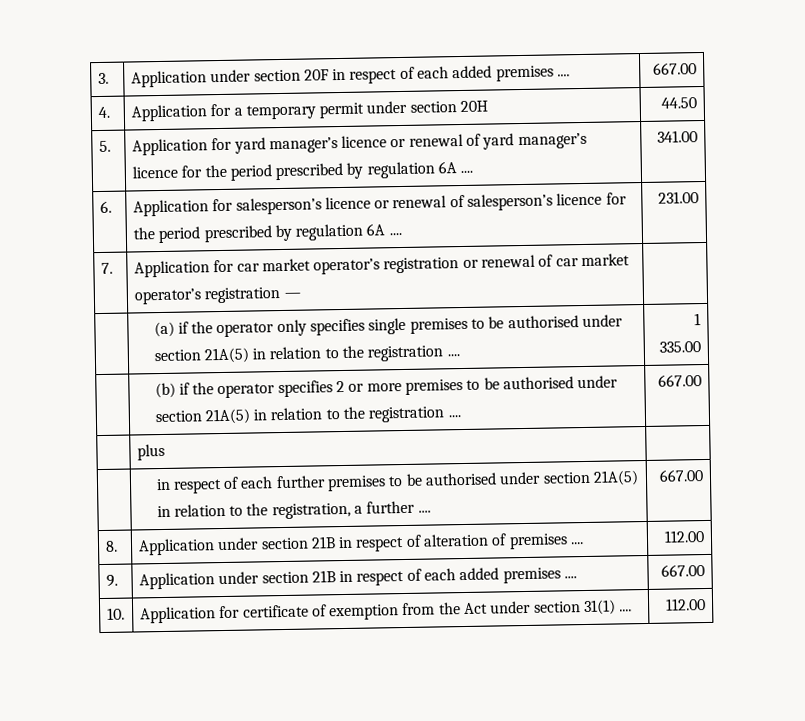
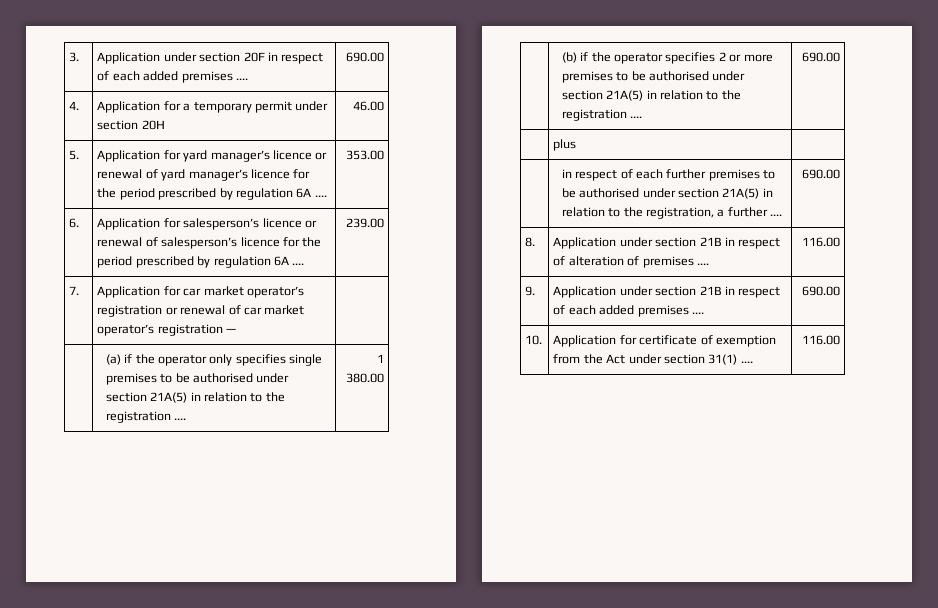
[653,62,698,75] 667.00 -> [345,52,384,62] 690.00
[661,97,698,109] 44.50 -> [352,101,384,111] 46.00
[657,130,699,143] 341.00 -> [345,150,384,160] 353.00
[658,191,700,204] 231.00 -> [345,218,384,228] 239.00
[659,341,702,353] 335.00 -> [345,373,384,383] 380.00
[658,374,703,387] 667.00 -> [801,52,840,62] 690.00
[659,469,705,482] 667.00 -> [801,169,840,179] 690.00
[664,530,706,543] 112.00 -> [801,237,840,247] 116.00
[661,564,706,577] 667.00 -> [801,286,840,296] 690.00
[665,598,707,611] 112.00 -> [801,335,840,345] 116.00

